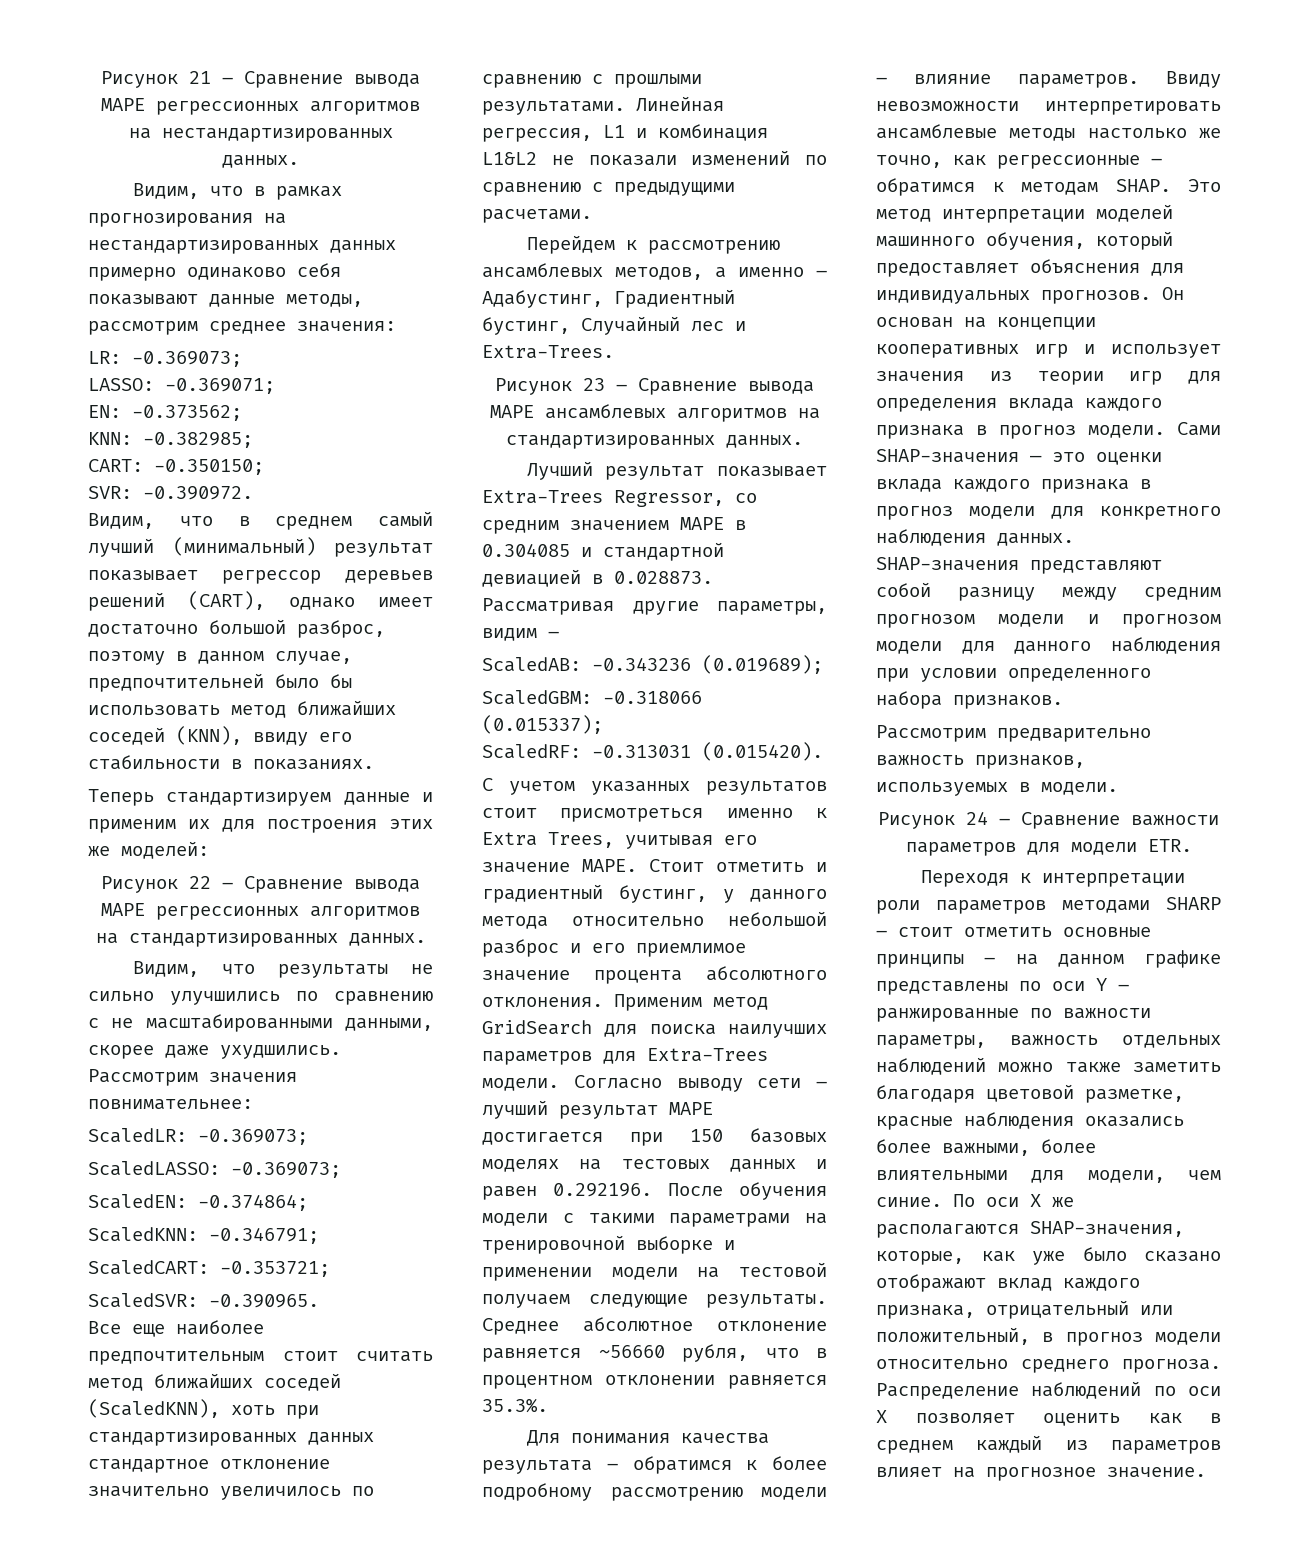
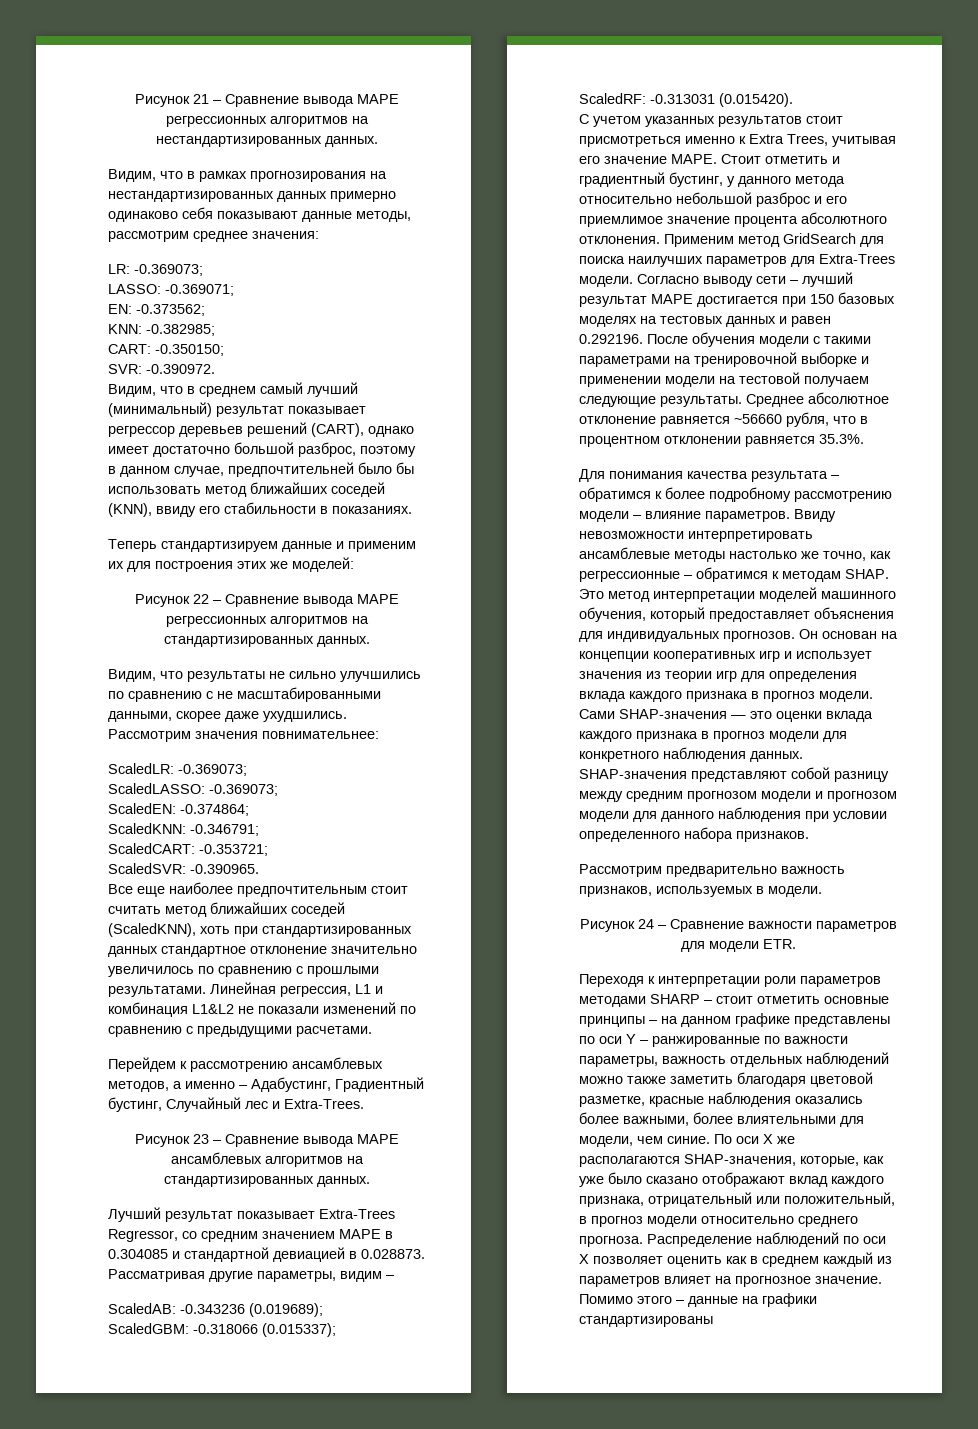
(1206, 1472) none -> [579,1293,817,1307] [579,1316,713,1327] Помимо этого – данные на графики стандартизированы

